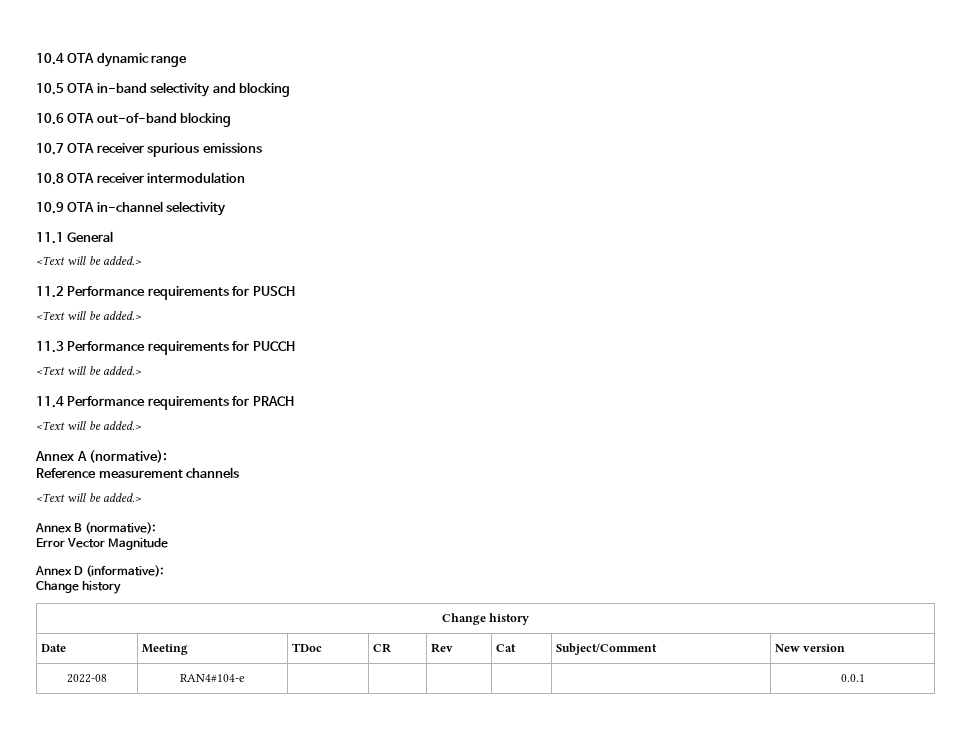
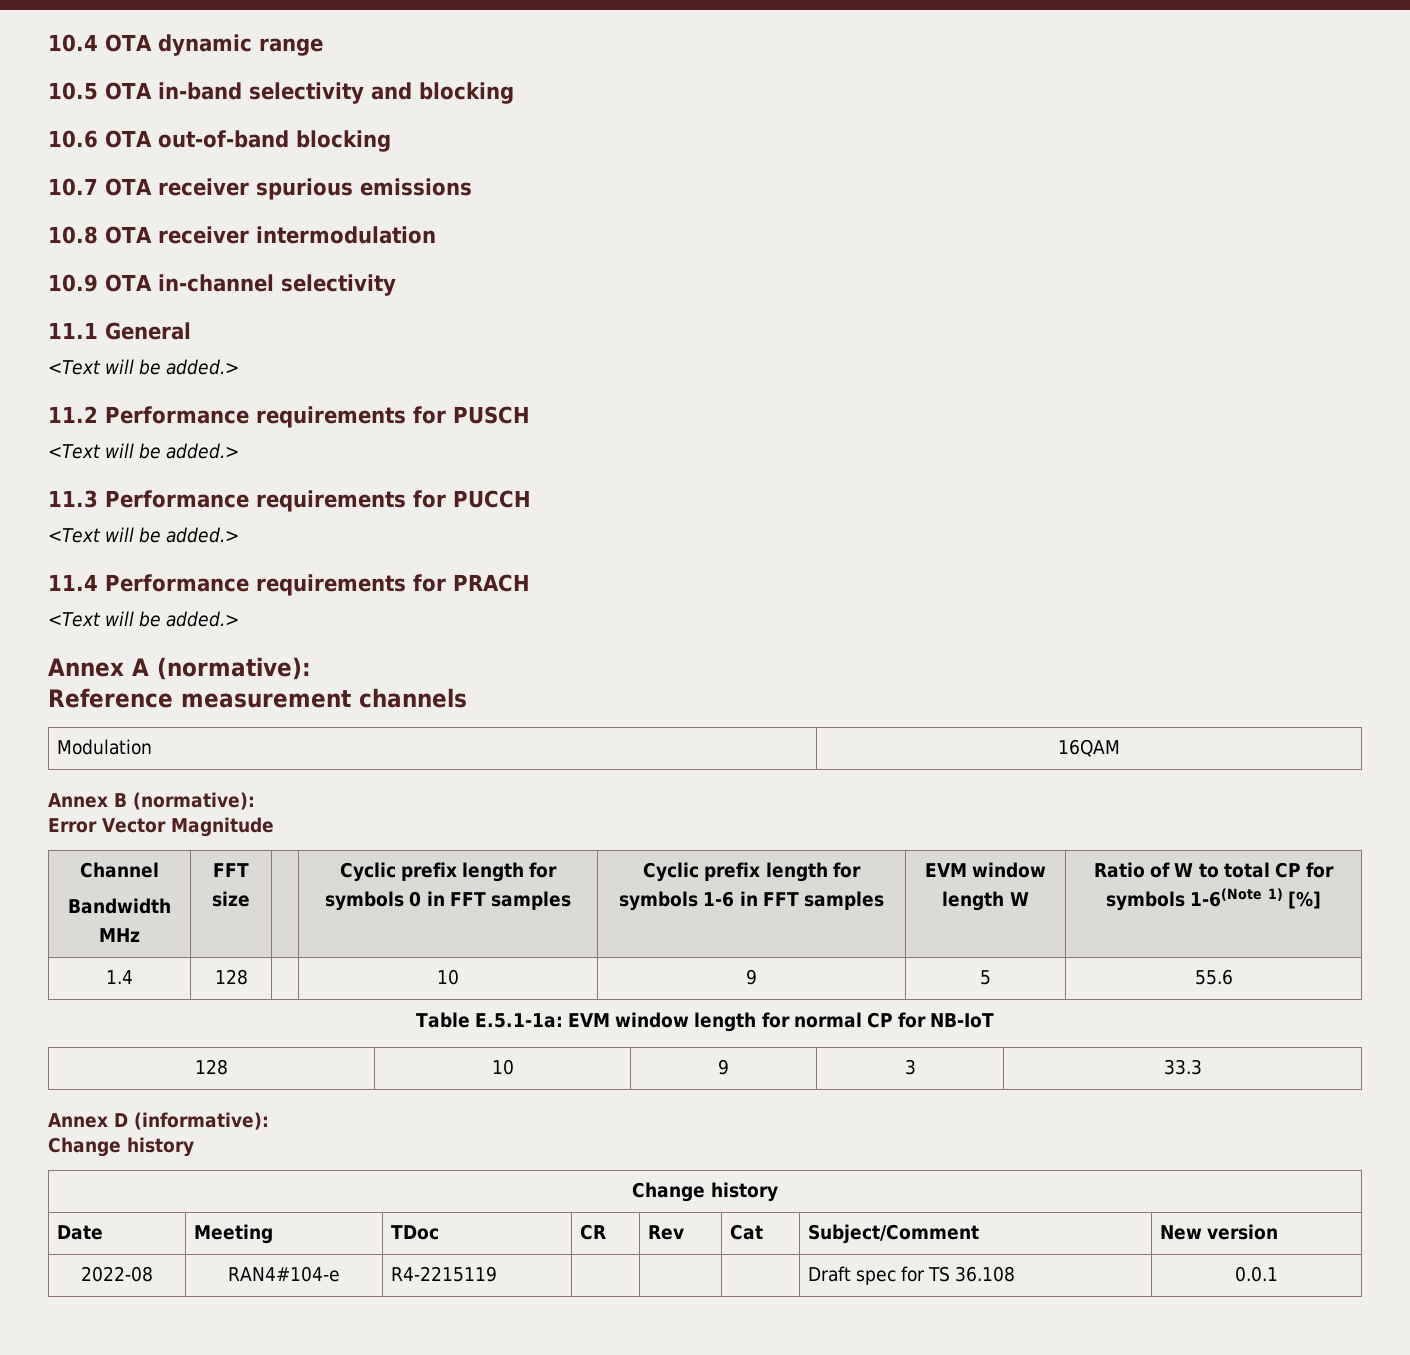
[36,493,143,502] // <Text will be added.> -> [56,739,152,755] [1058,739,1120,757] // Modulation | 16QAM
(169, 544) none -> [80,862,159,878] [68,898,171,914] [99,928,140,942] [213,863,249,877] [212,891,250,907] [339,862,558,882] [325,891,571,911] [643,862,861,882] [619,891,884,911] [924,862,1047,878] [942,891,1029,911] [1094,862,1334,878] [1106,888,1321,911] [106,970,133,984] [214,969,248,985] [437,969,459,985] [746,969,757,985] [980,970,991,985] [1194,969,1233,985] [415,1012,995,1032] [195,1059,228,1075] [491,1059,514,1075] [718,1059,729,1075] [904,1059,916,1075] [1163,1059,1202,1075] // Channel // Bandwidth MHz | FFT size | | Cyclic prefix length for symbols 0 in FFT samples | Cyclic prefix length for symbols 1-6 in FFT samples | EVM window length W | Ratio of W to total CP for symbols 1-6(Note 1) [%] // 1.4 | 128 | | 10 | 9 | 5 | 55.6 // Table E.5.1-1a: EVM window length for normal CP for NB-IoT // 128 | 10 | 9 | 3 | 33.3
(245, 678) | | | | -> [390,1266,497,1282] [807,1266,1016,1285] R4-2215119 | | | | Draft spec for TS 36.108

